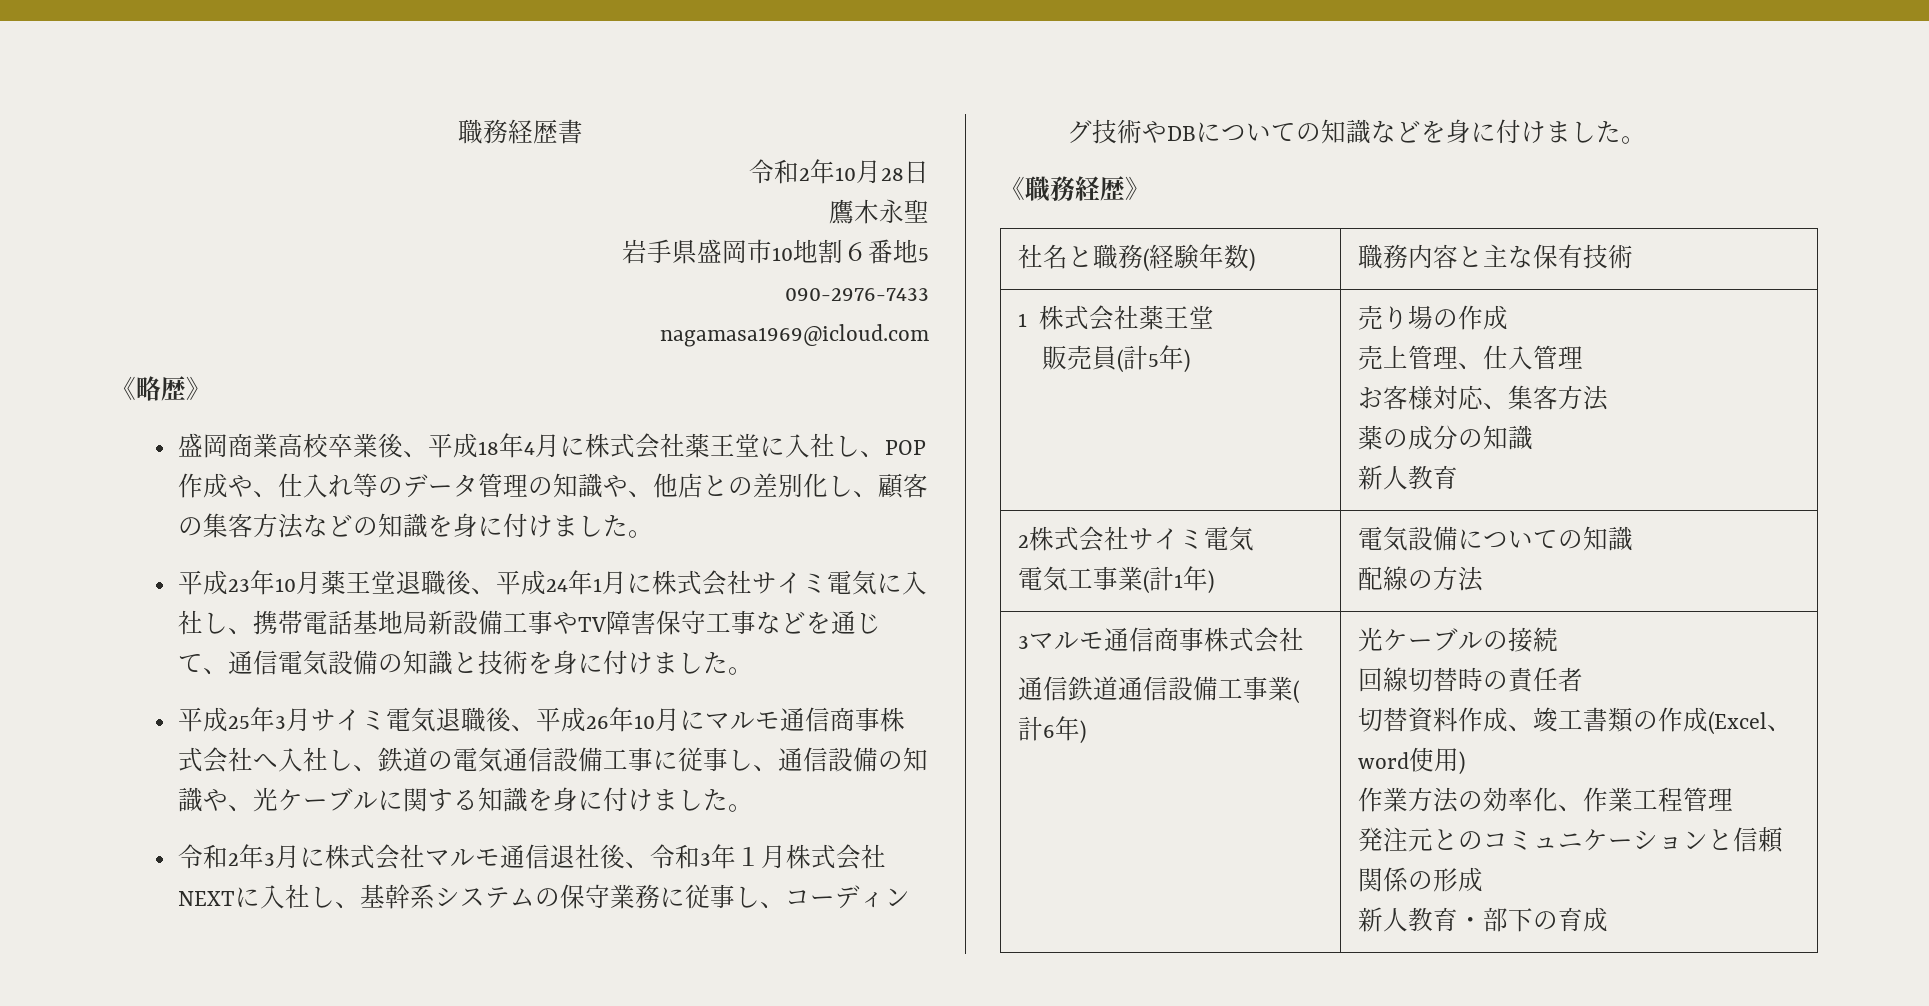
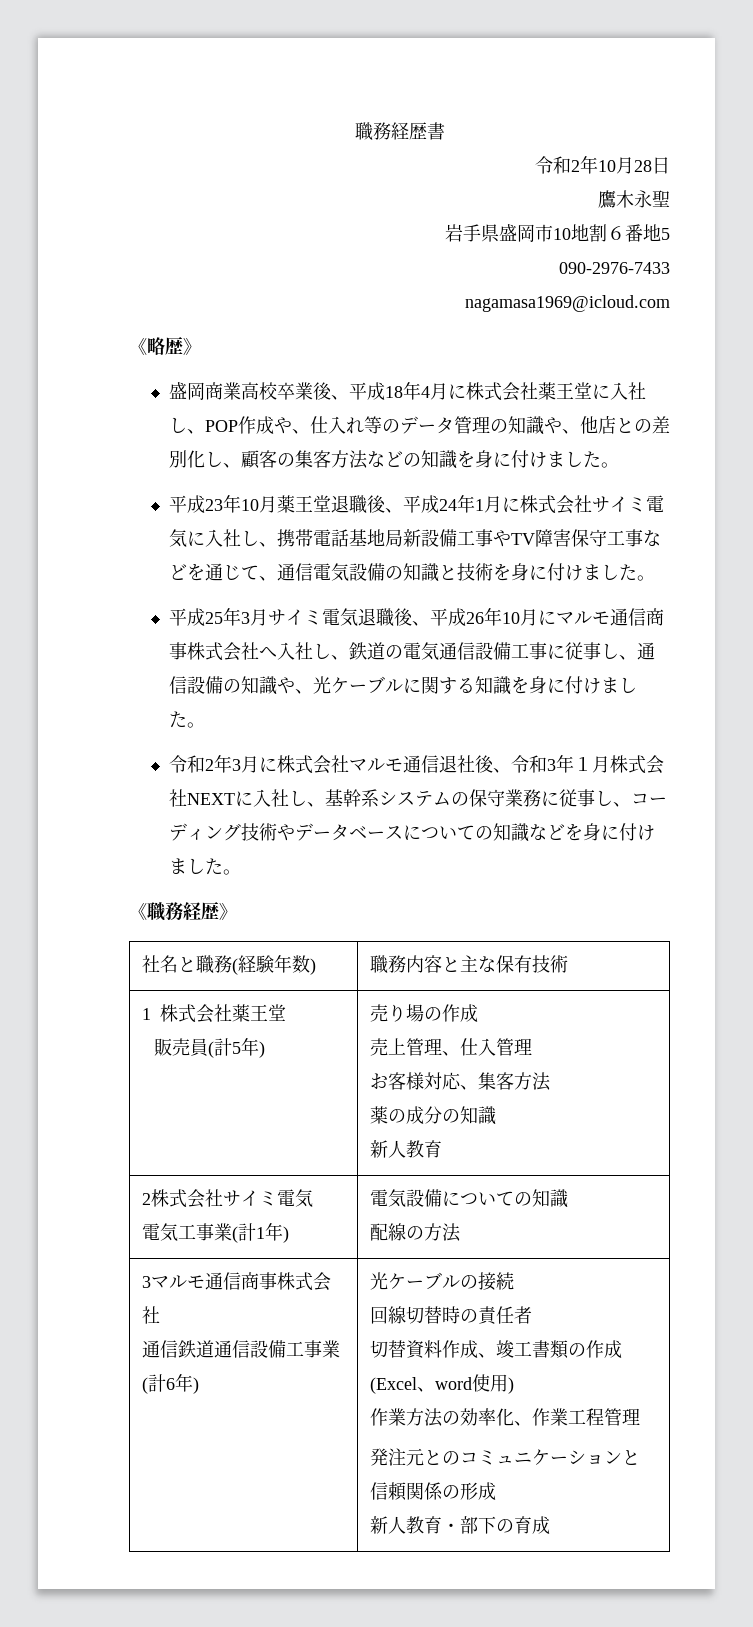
[1166,126,1196,141] DB -> [294,823,403,841] データベース

